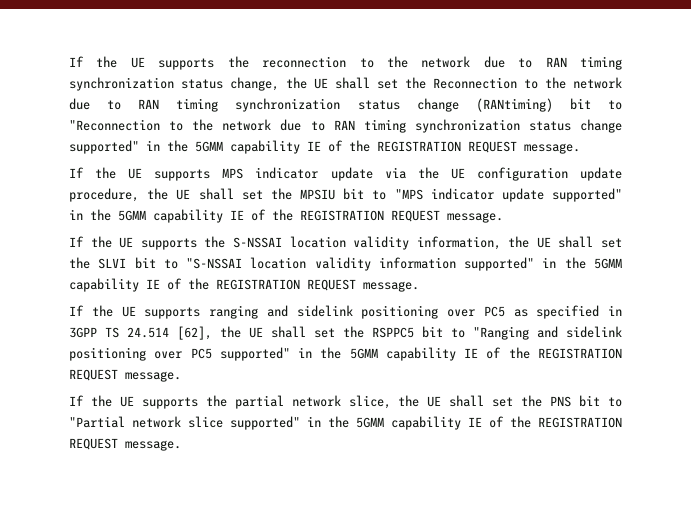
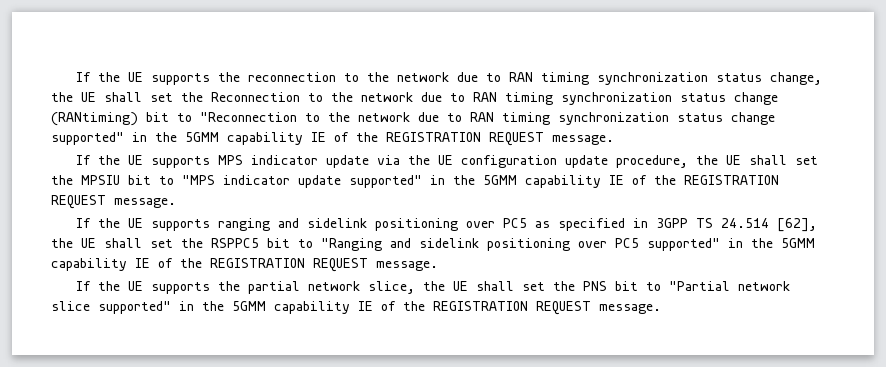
[69,236,622,250] [69,257,622,271] [69,278,419,292] // If the UE supports the S-NSSAI location validity information, the UE shall set the SLVI bit to "S-NSSAI location validity information supported" in the 5GMM capability IE of the REGISTRATION REQUEST message. -> (176, 203) none

